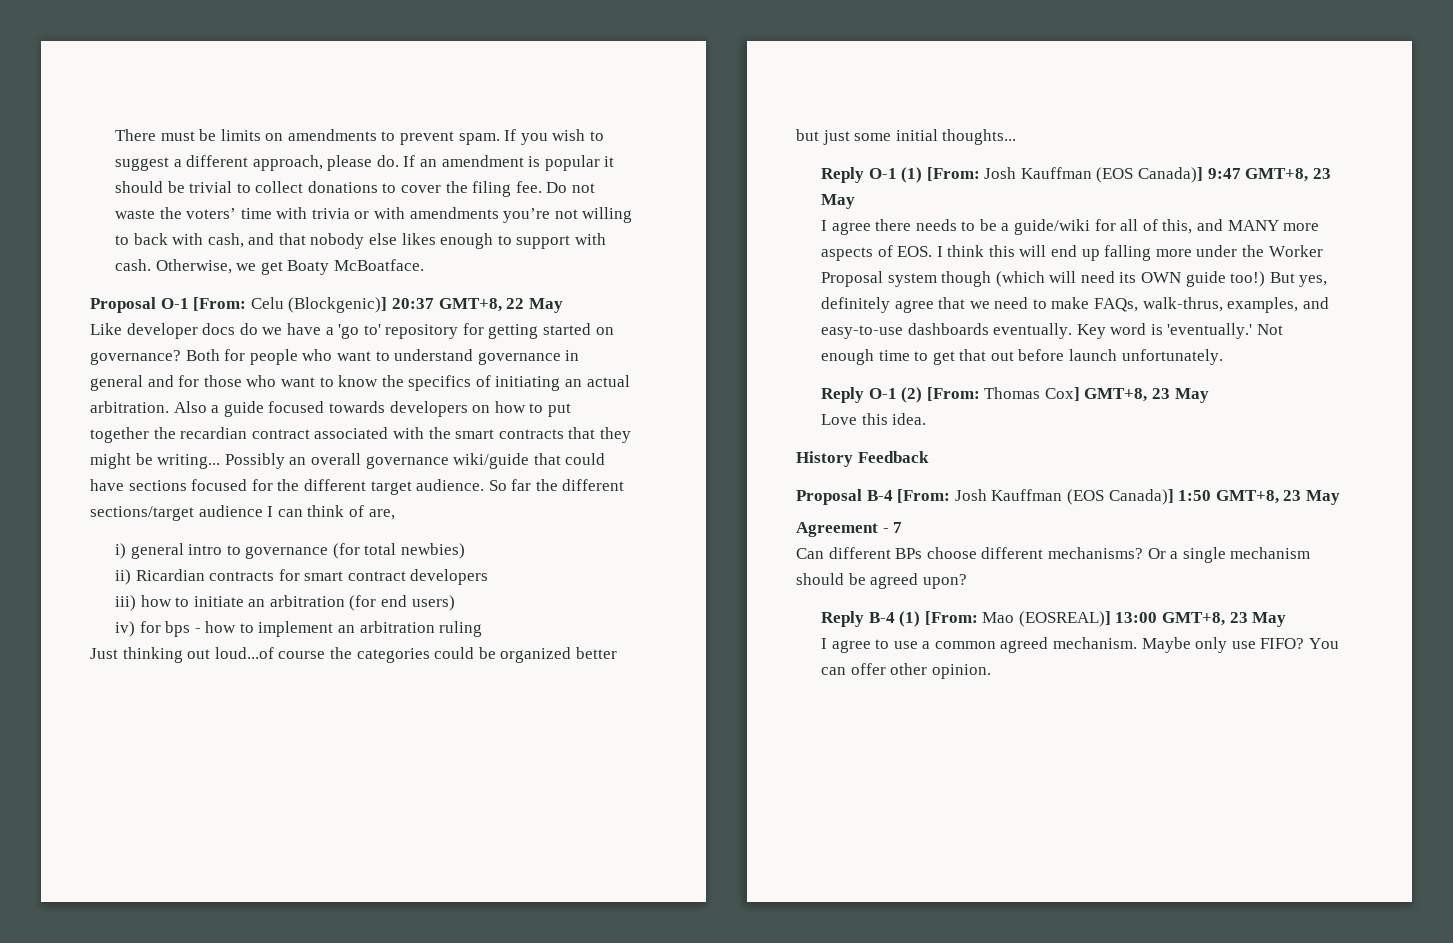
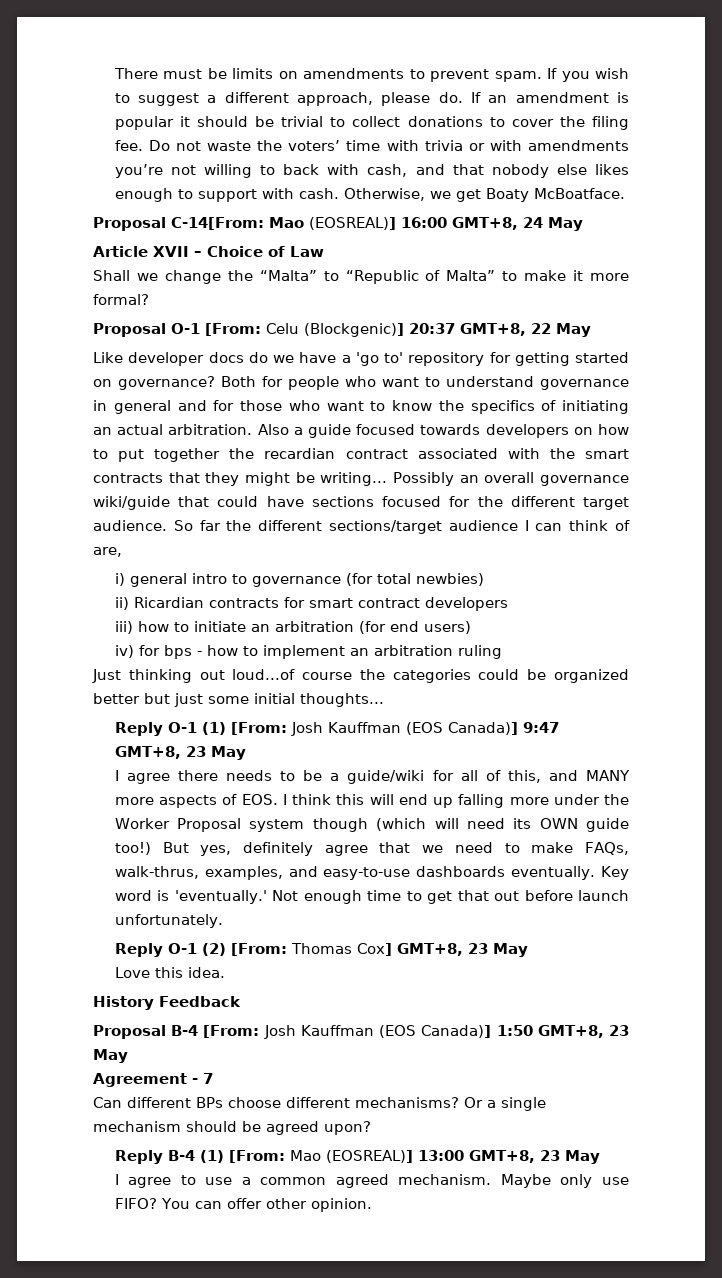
(424, 265) none -> [93,217,583,231] [93,246,324,257] [93,270,630,284] [93,294,149,305] // Proposal C-14[From: Mao (EOSREAL)] 16:00 GMT+8, 24 May // Article XVII – Choice of Law // Shall we change the “Malta” to “Republic of Malta” to make it more formal?

